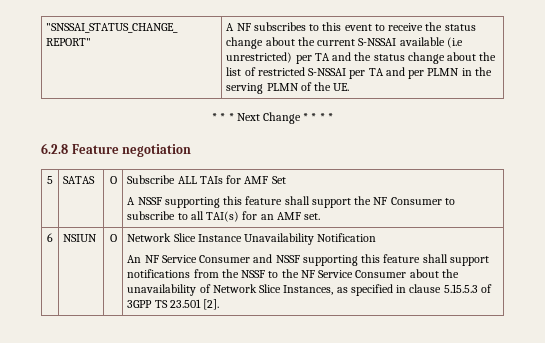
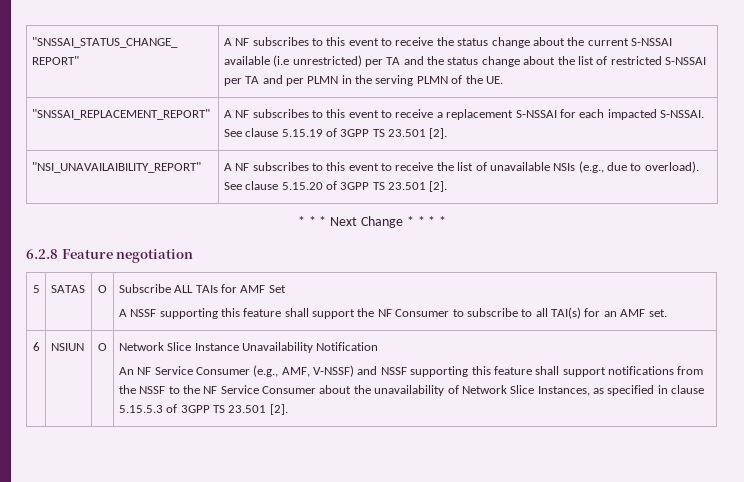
(350, 87) none -> [31,109,210,120] [223,109,704,120] [223,128,448,139] [31,162,201,173] [223,161,699,173] [223,181,448,192] // "SNSSAI_REPLACEMENT_REPORT" | A NF subscribes to this event to receive a replacement S-NSSAI for each impacted S-NSSAI. See clause 5.15.19 of 3GPP TS 23.501 [2]. // "NSI_UNAVAILAIBILITY_REPORT" | A NF subscribes to this event to receive the list of unavailable NSIs (e.g., due to overload). See clause 5.15.20 of 3GPP TS 23.501 [2].
(251, 259) none -> [253,365,354,377] (e.g., AMF, V-NSSF)

